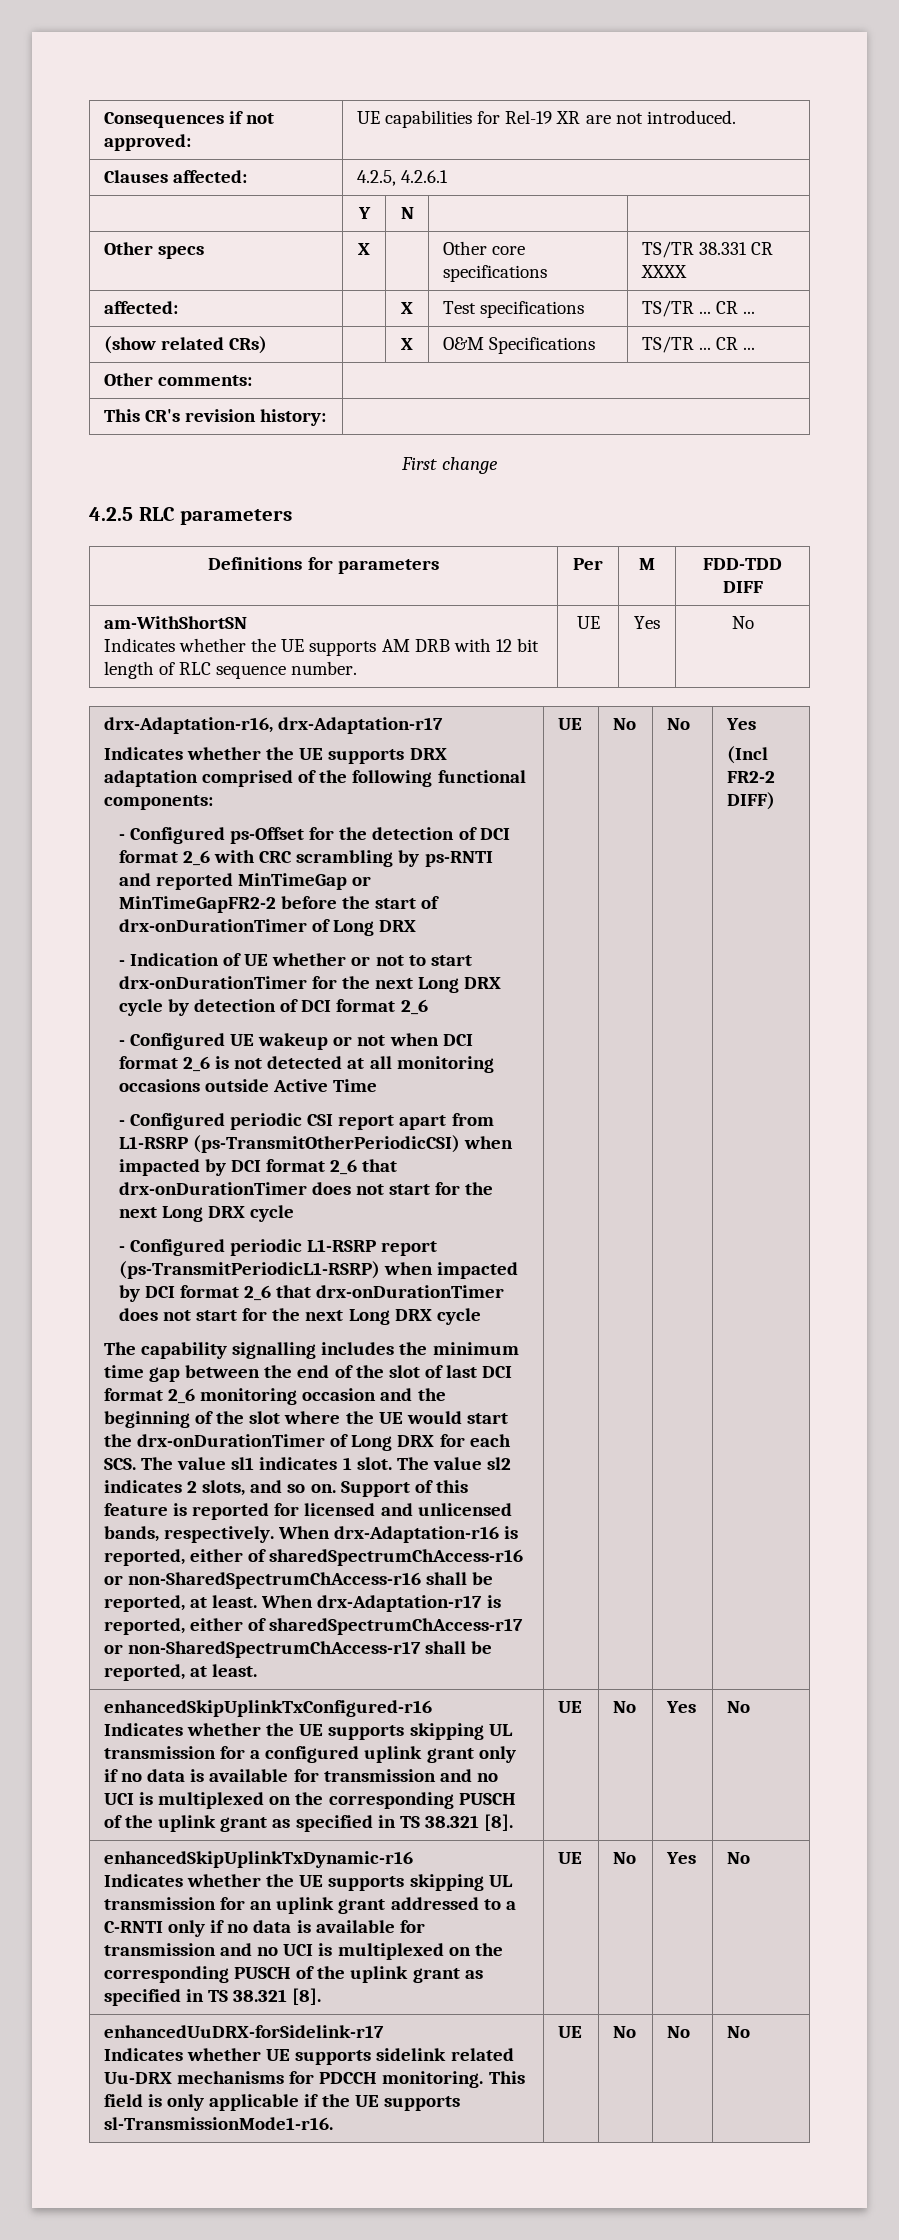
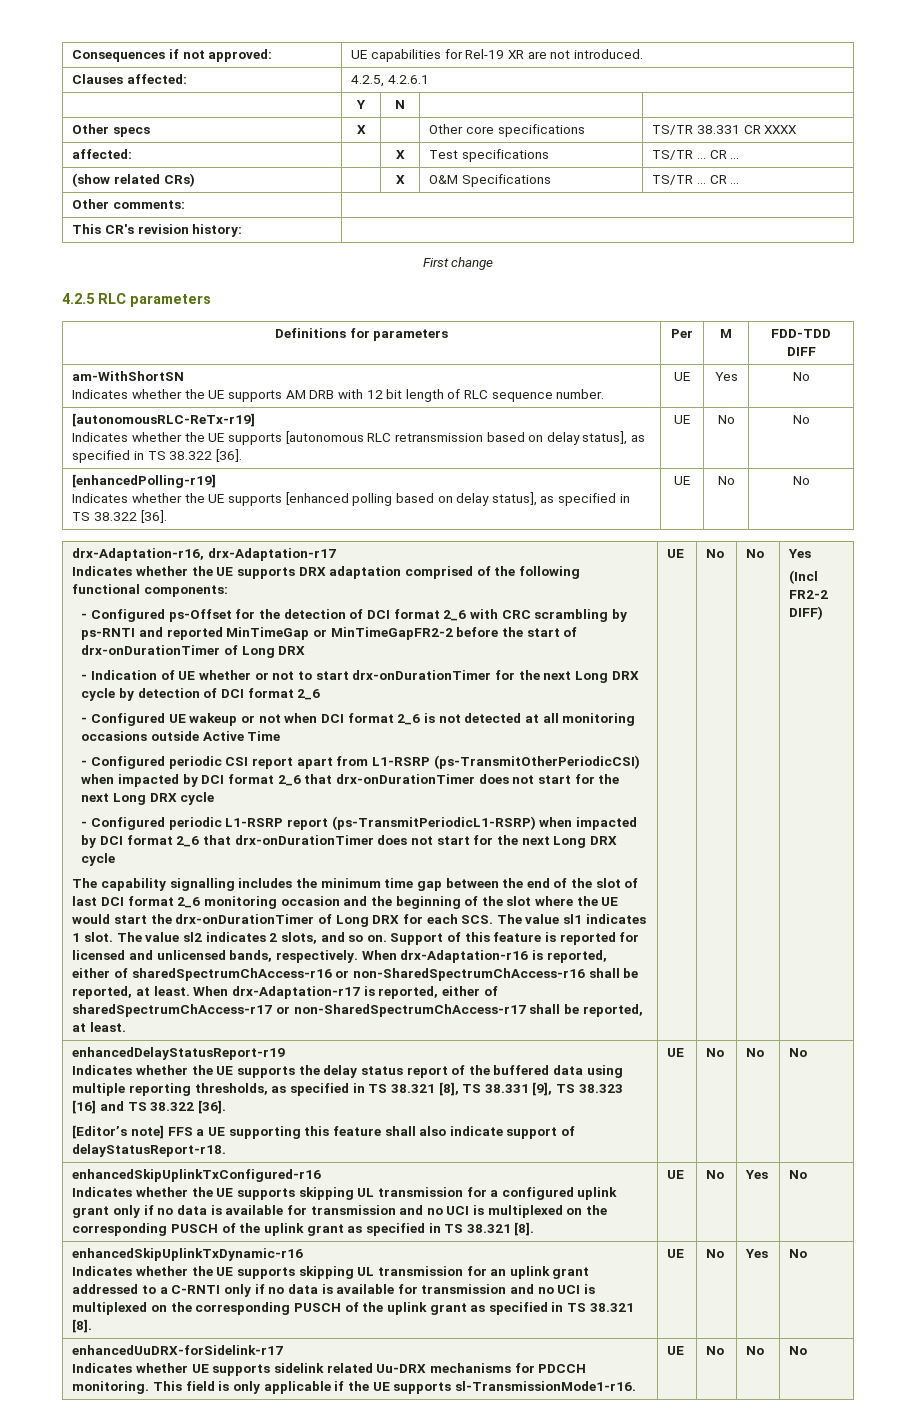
(754, 622) none -> [72,413,256,427] [72,431,646,445] [72,449,242,463] [674,415,690,424] [717,415,735,424] [792,415,810,424] [72,474,217,488] [72,492,630,506] [72,510,167,523] [674,476,690,485] [717,476,735,485] [792,476,810,485] // [autonomousRLC-ReTx-r19] // Indicates whether the UE supports [autonomous RLC retransmission based on delay status], as specified in TS 38.322 [36]. | UE | No | No // [enhancedPolling-r19] // Indicates whether the UE supports [enhanced polling based on delay status], as specified in TS 38.322 [36]. | UE | No | No
(775, 801) none -> [72,1047,286,1060] [72,1065,623,1078] [72,1082,623,1096] [72,1100,226,1114] [72,1125,576,1139] [72,1144,227,1157] [667,1048,685,1057] [706,1048,725,1057] [746,1048,765,1057] [789,1048,808,1057] // enhancedDelayStatusReport-r19 // Indicates whether the UE supports the delay status report of the buffered data using multiple reporting thresholds, as specified in TS 38.321 [8], TS 38.331 [9], TS 38.323 [16] and TS 38.322 [36]. // [Editor’s note] FFS a UE supporting this feature shall also indicate support of delayStatusReport-r18. | UE | No | No | No

